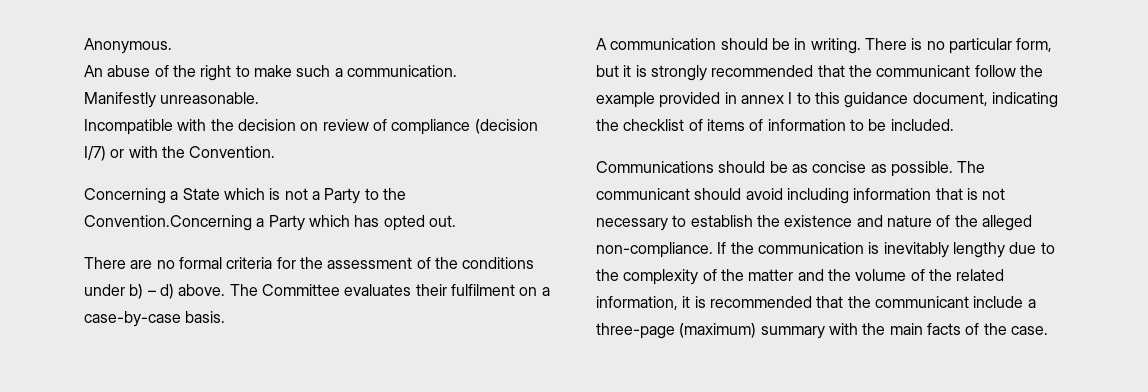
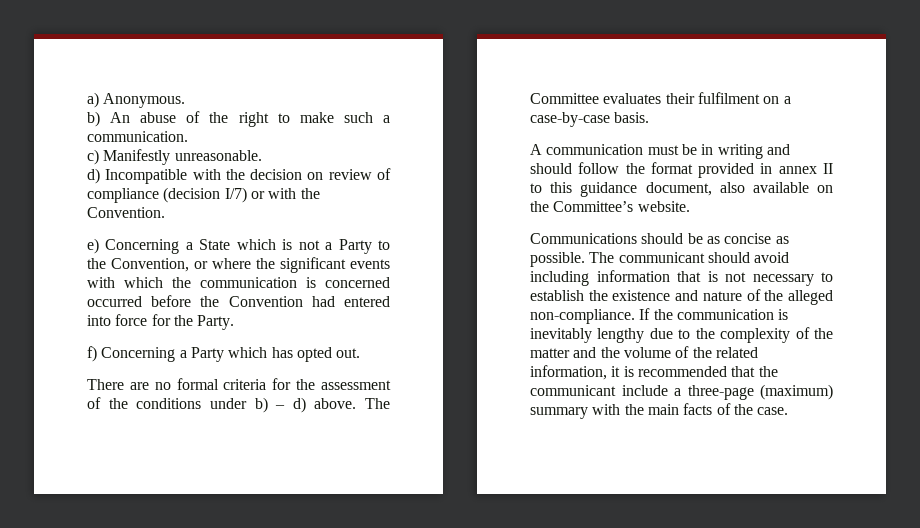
(84, 46) none -> [87,92,99,108] a)
(172, 46) none -> [87,111,100,127] b)
(457, 71) none -> [87,149,99,165] c)
(260, 98) none -> [87,168,100,184] d)
(276, 152) none -> [87,238,99,254] e)
[84,215,252,231] Convention.Concerning -> [111,257,390,273] [87,277,390,288] [87,295,390,307] [87,314,235,330] [87,346,176,362] Convention, or where the significant events with which the communication is concerned occurred before the Convention had entered into force for the Party. // f) Concerning
[720,38,768,50] should -> [647,145,679,155] must
[810,38,1053,54] [596,65,971,81] writing. There is no particular form, but it is strongly recommended that the communicant -> [717,144,790,159] [530,163,572,174] writing and should
[596,92,655,108] example -> [650,162,693,174] format
[788,92,793,104] I -> [823,163,833,174] II
[991,92,1058,108] [596,119,954,131] indicating the checklist of items of information to be included. -> [719,182,833,193] [530,201,690,212] also available on the Committee’s website.

